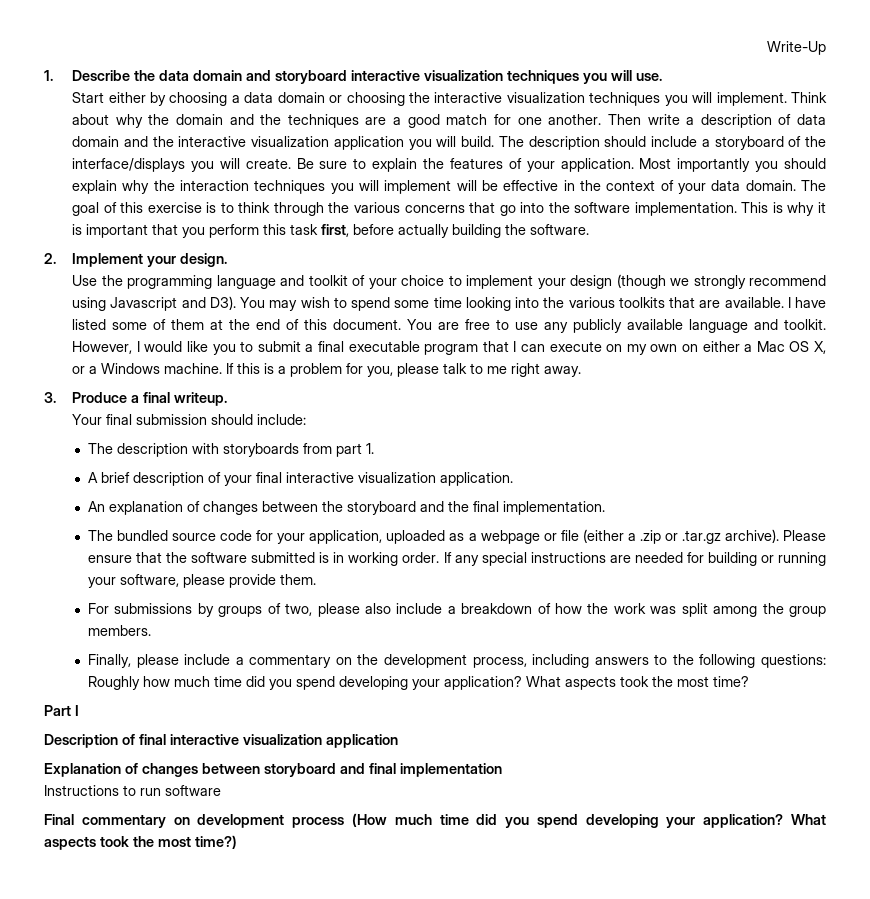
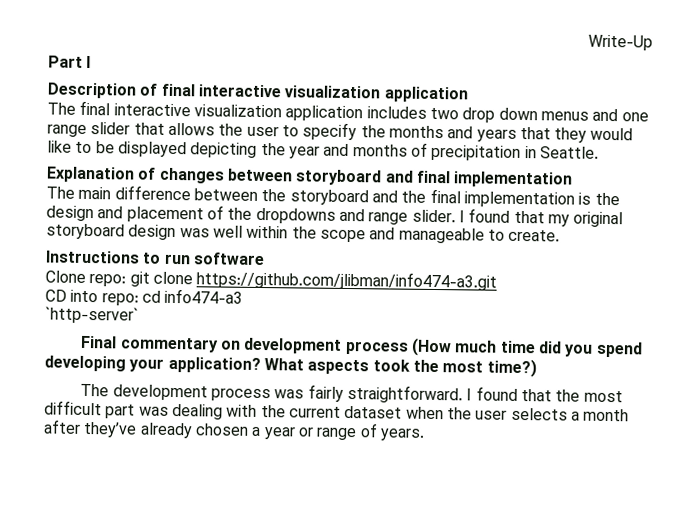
[44,70,663,84] [72,92,828,106] [72,114,826,128] [72,136,827,150] [72,158,827,172] [72,180,827,194] [72,202,826,216] [72,224,590,238] [44,253,228,267] [72,274,827,289] [72,296,826,311] [72,319,826,333] [72,341,826,355] [72,363,582,377] [44,392,228,406] [72,414,307,425] [88,443,375,457] [88,472,514,486] [88,501,606,515] [88,529,827,544] [88,552,826,566] [88,574,317,588] [88,603,827,617] [88,625,152,636] [88,654,826,668] [88,676,750,690] // 1. Describe the data domain and storyboard interactive visualization techniques you will use. // Start either by choosing a data domain or choosing the interactive visualization techniques you will implement. Think about why the domain and the techniques are a good match for one another. Then write a description of data domain and the interactive visualization application you will build. The description should include a storyboard of the interface/displays you will create. Be sure to explain the features of your application. Most importantly you should explain why the interaction techniques you will implement will be effective in the context of your data domain. The goal of this exercise is to think through the various concerns that go into the software implementation. This is why it is important that you perform this task first, before actually building the software. // 2. Implement your design. // Use the programming language and toolkit of your choice to implement your design (though we strongly recommend using Javascript and D3). You may wish to spend some time looking into the various toolkits that are available. I have listed some of them at the end of this document. You are free to use any publicly available language and toolkit. However, I would like you to submit a final executable program that I can execute on my own on either a Mac OS X, or a Windows machine. If this is a problem for you, please talk to me right away. // 3. Produce a final writeup. // Your final submission should include: // The description with storyboards from part 1. // A brief description of your final interactive visualization application. // An explanation of changes between the storyboard and the final implementation. // The bundled source code for your application, uploaded as a webpage or file (either a .zip or .tar.gz archive). Please ensure that the software submitted is in working order. If any special instructions are needed for building or running your software, please provide them. // For submissions by groups of two, please also include a breakdown of how the work was split among the group members. // Finally, please include a commentary on the development process, including answers to the following questions: Roughly how much time did you spend developing your application? What aspects took the most time? -> (653, 42) none
(398, 741) none -> [47,100,649,123] [47,122,634,143] [47,140,599,161] // The final interactive visualization application includes two drop down menus and one range slider that allows the user to specify the months and years that they would like to be displayed depicting the year and months of precipitation in Seattle.
[44,785,221,796] Instructions to run software -> [46,185,620,208] [46,205,624,228] [46,223,561,244] [45,250,265,266] [45,270,498,291] [45,288,244,306] [45,306,139,324] The main difference between the storyboard and the final implementation is the design and placement of the dropdowns and range slider. I found that my original storyboard design was well within the scope and manageable to create. // Instructions to run software // Clone repo: git clone https://github.com/jlibman/info474-a3.git // CD into repo: cd info474-a3 // `http-server`
(237, 842) none -> [80,383,623,404] [44,400,630,422] [43,419,425,441] // The development process was fairly straightforward. I found that the most difficult part was dealing with the current dataset when the user selects a month after they’ve already chosen a year or range of years.

